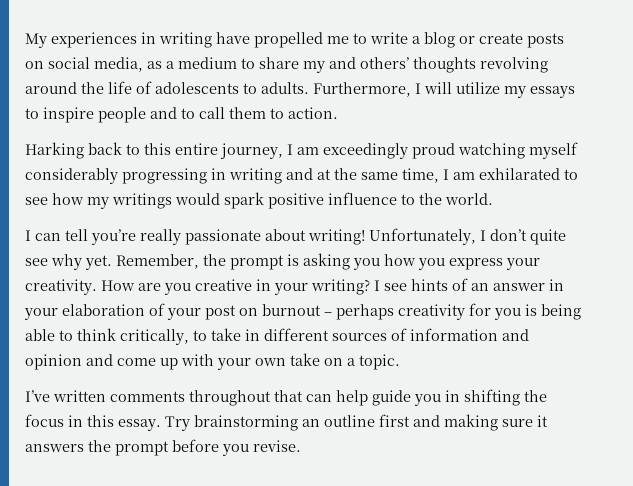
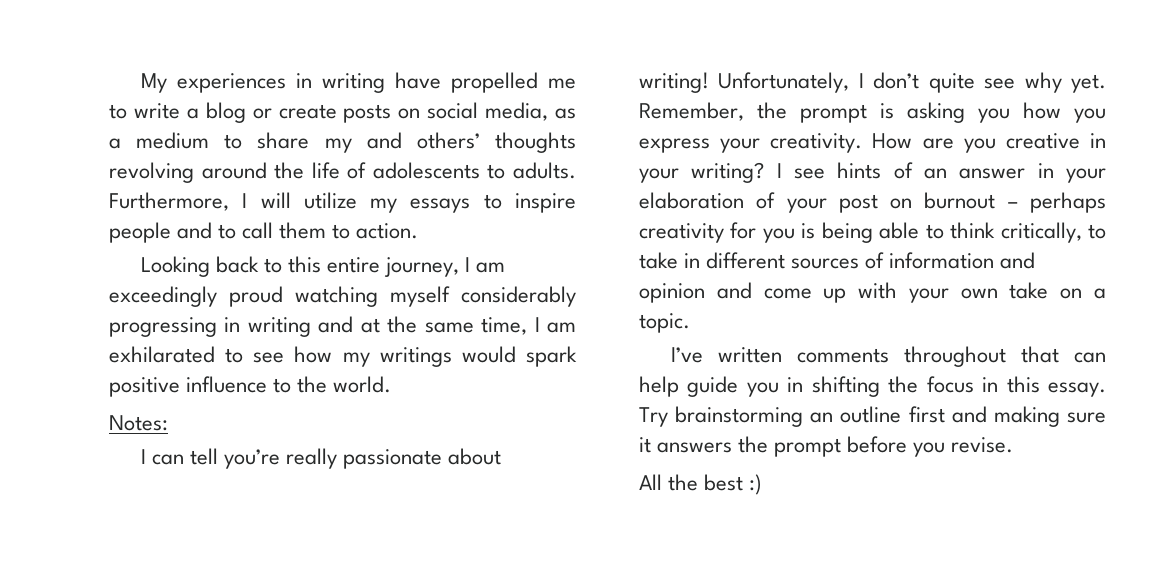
[25,142,84,159] Harking -> [140,256,210,277] Looking
(493, 199) none -> [109,415,168,431] // Notes:
(301, 446) none -> [639,474,763,495] // All the best :)

